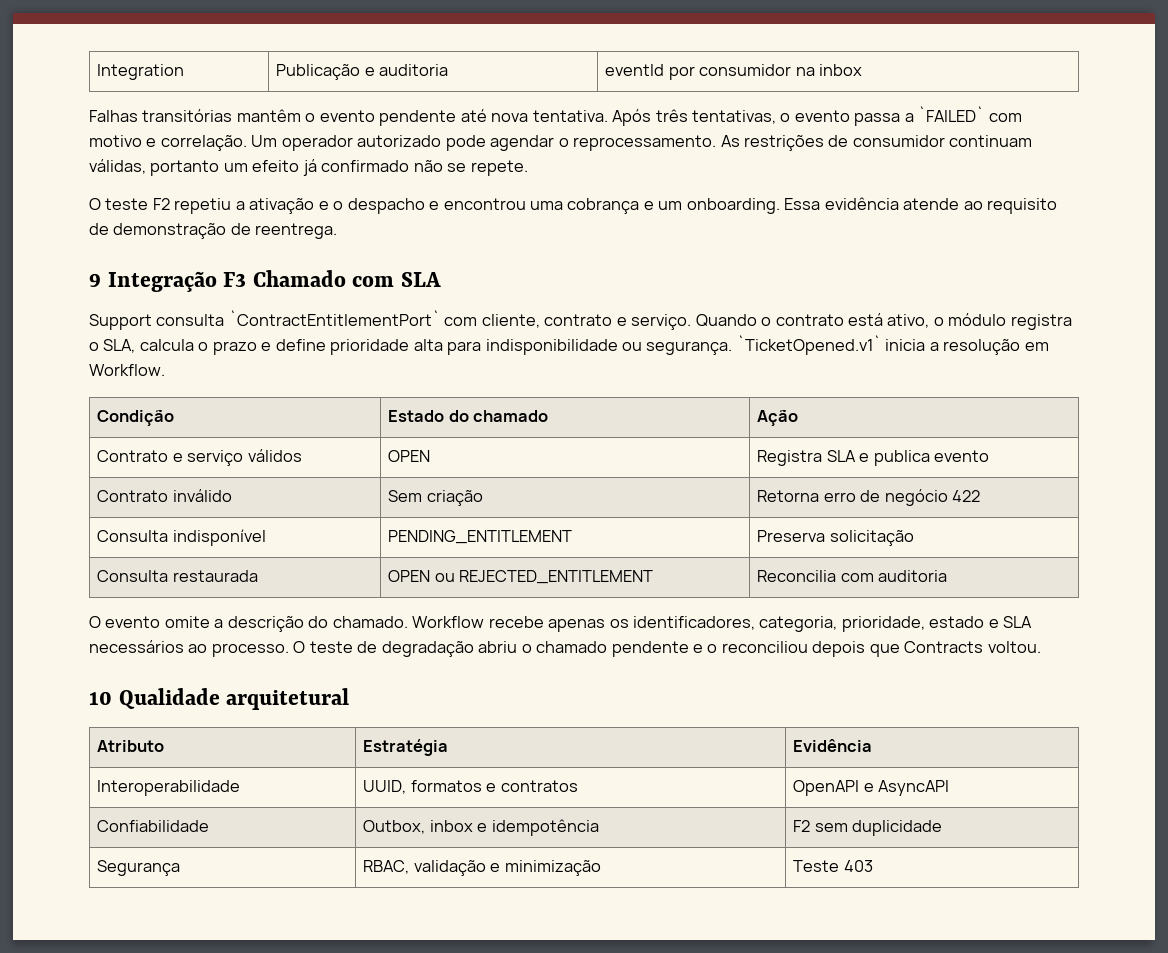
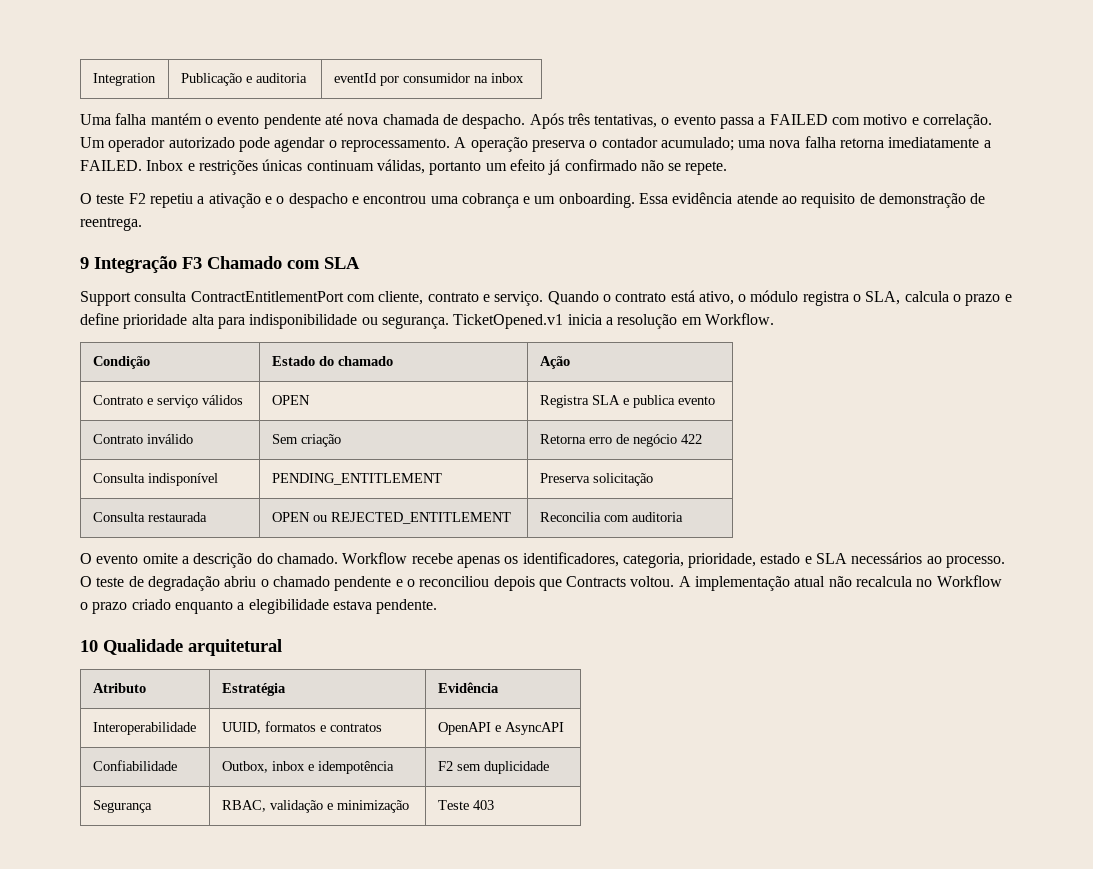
[89,109,301,122] Falhas transitórias mantêm -> [80,113,202,125] Uma falha mantém
[532,110,608,122] tentativa. -> [382,114,526,129] chamada de despacho.
[918,106,985,122] `FAILED` -> [769,114,828,125] FAILED
[720,135,945,151] As restrições de consumidor -> [454,136,991,152] [80,159,303,175] A operação preserva o contador acumulado; uma nova falha retorna imediatamente a FAILED. Inbox e restrições únicas
[228,310,440,326] `ContractEntitlementPort` -> [190,291,344,302] ContractEntitlementPort
[736,335,881,355] `TicketOpened.v1` -> [453,314,564,329] TicketOpened.v1
(1041, 647) none -> [678,575,1002,591] [80,599,438,614] A implementação atual não recalcula no Workflow o prazo criado enquanto a elegibilidade estava pendente.

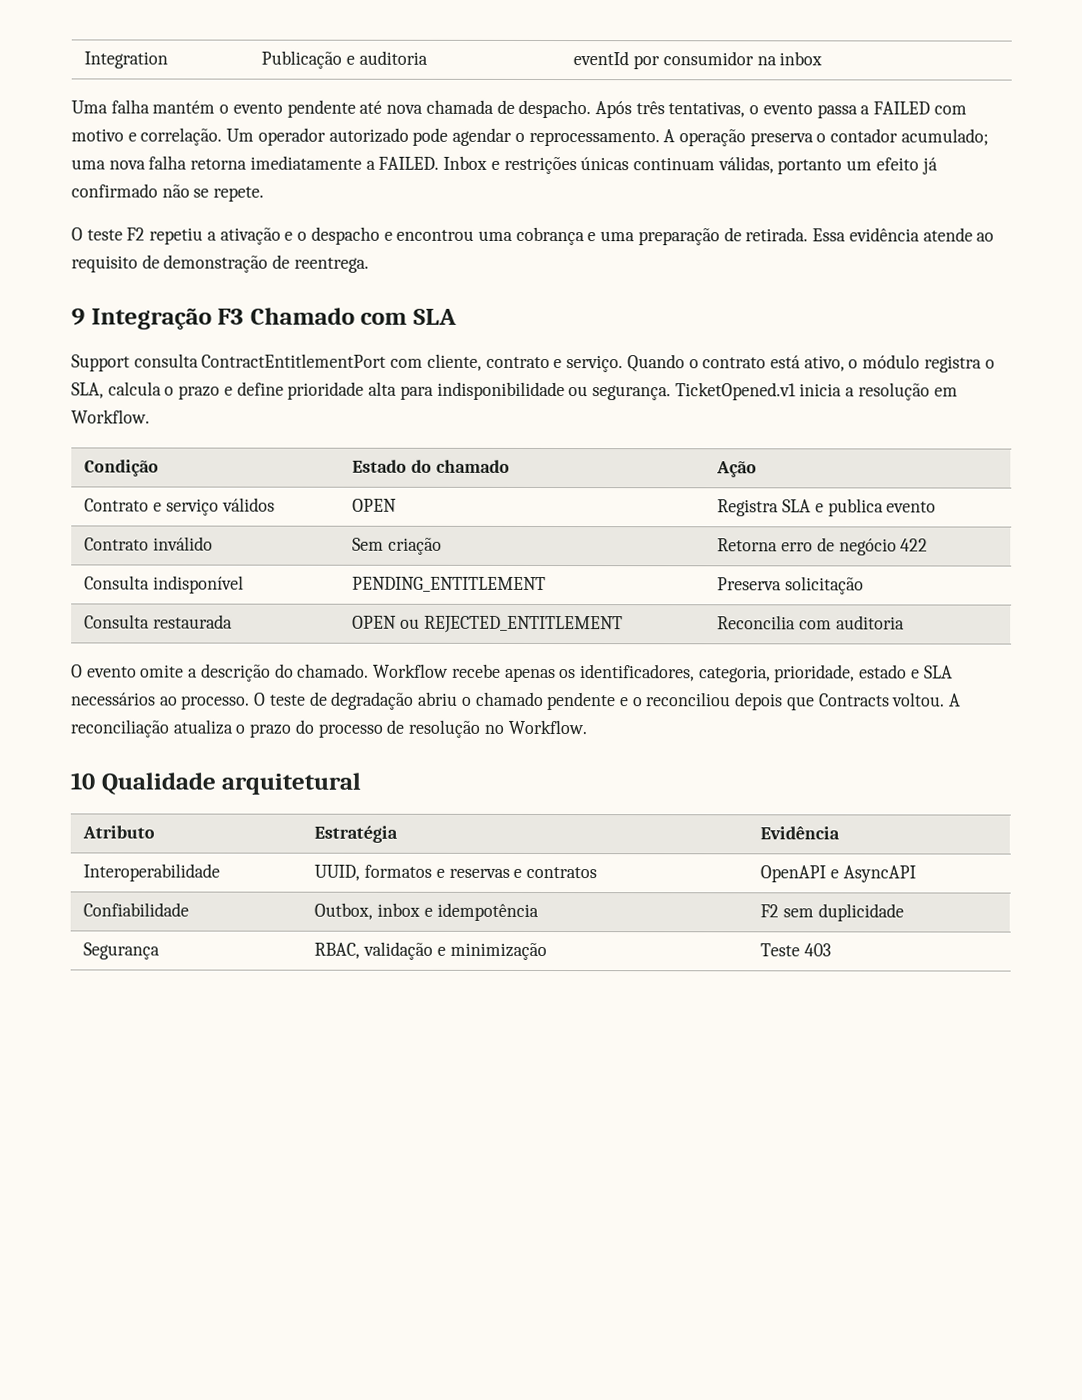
[534,193,635,208] um onboarding. -> [600,227,809,246] uma preparação de retirada.
[695,575,1002,591] [80,599,438,614] implementação atual não recalcula no Workflow o prazo criado enquanto a elegibilidade estava pendente. -> [70,719,587,738] reconciliação atualiza o prazo do processo de resolução no Workflow.
(326, 728) none -> [448,868,523,878] reservas e

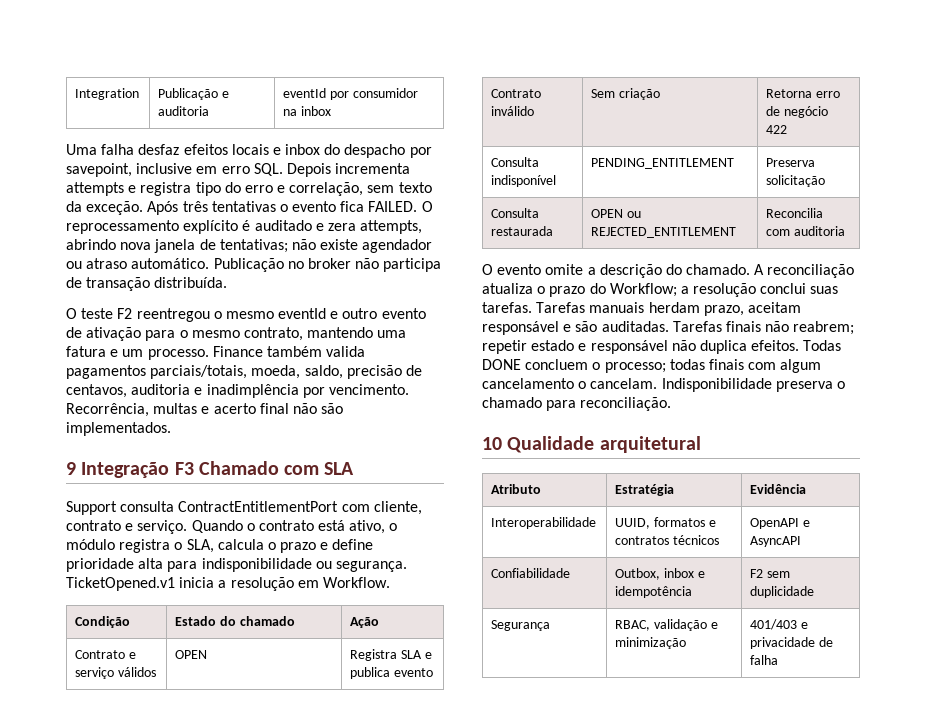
[152,99,967,119] [71,127,989,147] [71,155,938,175] [71,183,265,202] [71,226,995,246] [71,254,369,273] mantém o evento pendente até nova chamada de despacho. Após três tentativas, o evento passa a FAILED com motivo e correlação. Um operador autorizado pode agendar o reprocessamento. A operação preserva o contador acumulado; uma nova falha retorna imediatamente a FAILED. Inbox e restrições únicas continuam válidas, portanto um efeito já confirmado não se repete. // O teste F2 repetiu a ativação e o despacho e encontrou uma cobrança e uma preparação de retirada. Essa evidência atende ao requisito de demonstração de reentrega. -> [138,144,432,158] [66,163,411,177] [66,182,432,196] [66,201,433,215] [66,220,423,234] [66,239,433,253] [66,258,442,272] [66,277,228,291] [66,308,426,322] [66,327,407,341] [66,346,366,360] [66,365,422,379] [66,384,409,398] [66,403,344,417] [66,422,171,436] desfaz efeitos locais e inbox do despacho por savepoint, inclusive em erro SQL. Depois incrementa attempts e registra tipo do erro e correlação, sem texto da exceção. Após três tentativas o evento fica FAILED. O reprocessamento explícito é auditado e zera attempts, abrindo nova janela de tentativas; não existe agendador ou atraso automático. Publicação no broker não participa de transação distribuída. // O teste F2 reentregou o mesmo eventId e outro evento de ativação para o mesmo contrato, mantendo uma fatura e um processo. Finance também valida pagamentos parciais/totais, moeda, saldo, precisão de centavos, auditoria e inadimplência por vencimento. Recorrência, multas e acerto final não são implementados.
[373,663,953,683] [70,691,946,711] Workflow recebe apenas os identificadores, categoria, prioridade, estado e SLA necessários ao processo. O teste de degradação abriu o chamado pendente e o reconciliou depois que Contracts voltou. -> (751, 269) none
[317,719,587,738] processo de resolução no Workflow. -> [609,283,839,297] [482,302,801,316] [482,321,855,335] [482,340,842,354] [482,359,822,373] [482,378,845,392] [482,397,672,411] Workflow; a resolução conclui suas tarefas. Tarefas manuais herdam prazo, aceitam responsável e são auditadas. Tarefas finais não reabrem; repetir estado e responsável não duplica efeitos. Todas DONE concluem o processo; todas finais com algum cancelamento o cancelam. Indisponibilidade preserva o chamado para reconciliação.
[448,868,523,878] reservas e -> (716, 523) none
(598, 872) none -> [673,535,720,545] técnicos
[760,943,832,957] Teste 403 -> [750,619,809,630] [750,637,834,649] [750,655,779,665] 401/403 e privacidade de falha

